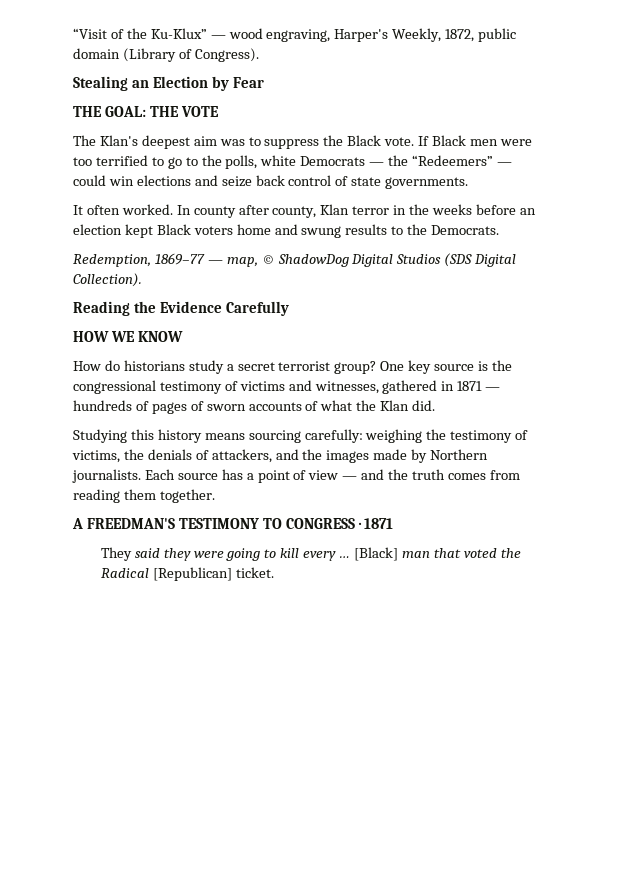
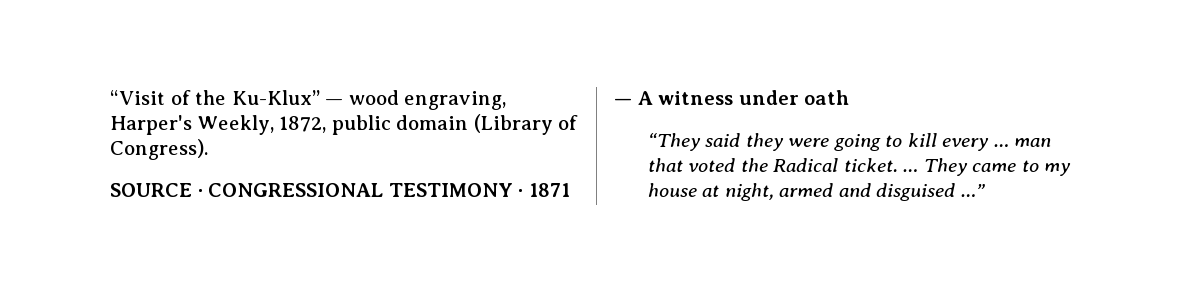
[73,76,264,91] [73,106,219,117] [73,135,532,149] [73,155,512,169] [73,175,469,189] [73,204,536,218] [73,224,500,238] [73,253,517,267] [73,273,142,287] [73,301,289,316] [73,331,183,342] [73,360,512,374] [73,380,501,394] [73,400,436,414] [73,429,529,443] [72,449,489,463] [72,469,520,483] [73,489,215,503] [72,518,394,529] [100,547,132,561] Stealing an Election by Fear // THE GOAL: THE VOTE // The Klan's deepest aim was to suppress the Black vote. If Black men were too terrified to go to the polls, white Democrats — the “Redeemers” — could win elections and seize back control of state governments. // It often worked. In county after county, Klan terror in the weeks before an election kept Black voters home and swung results to the Democrats. // Redemption, 1869–77 — map, © ShadowDog Digital Studios (SDS Digital Collection). // Reading the Evidence Carefully // HOW WE KNOW // How do historians study a secret terrorist group? One key source is the congressional testimony of victims and witnesses, gathered in 1871 — hundreds of pages of sworn accounts of what the Klan did. // Studying this history means sourcing carefully: weighing the testimony of victims, the denials of attackers, and the images made by Northern journalists. Each source has a point of view — and the truth comes from reading them together. // A FREEDMAN'S TESTIMONY TO CONGRESS · 1871 // They -> [110,183,570,197] [614,90,850,105] [647,133,701,151] SOURCE · CONGRESSIONAL TESTIMONY · 1871 — A witness under oath // “They
[353,547,398,561] [Black] -> (1009, 145) none
[152,567,274,581] [Republican] ticket. -> [843,158,1072,176] [647,183,985,201] ticket. … They came to my house at night, armed and disguised …”

